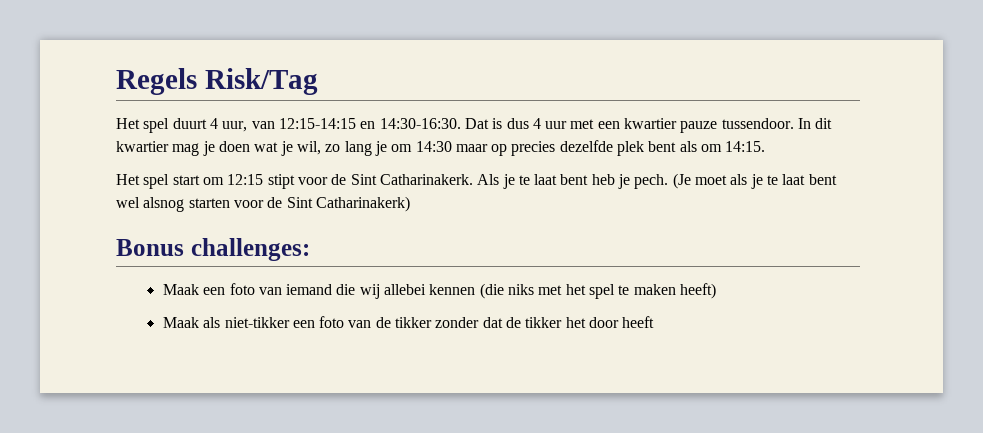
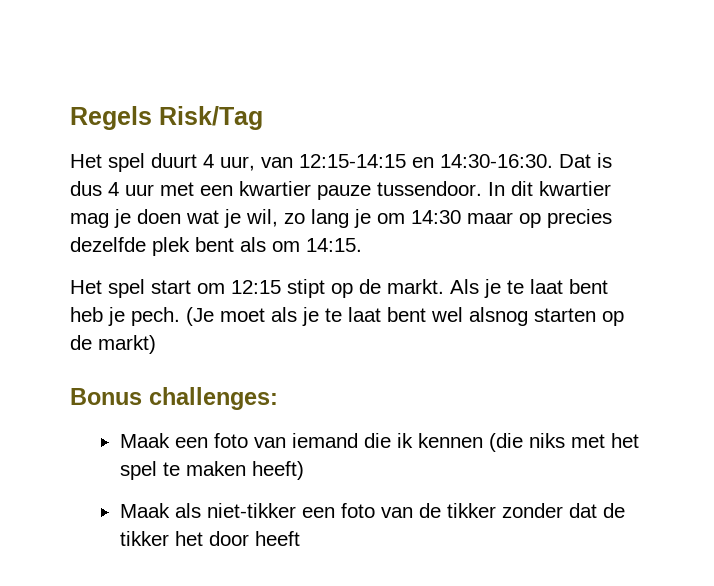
[297,174,473,185] voor de Sint Catharinakerk. -> [331,279,444,298] op de markt.
[233,196,410,212] voor de Sint Catharinakerk) -> [602,311,624,326] [70,335,156,354] op de markt)
[359,284,427,299] wij allebei -> [396,433,413,448] ik

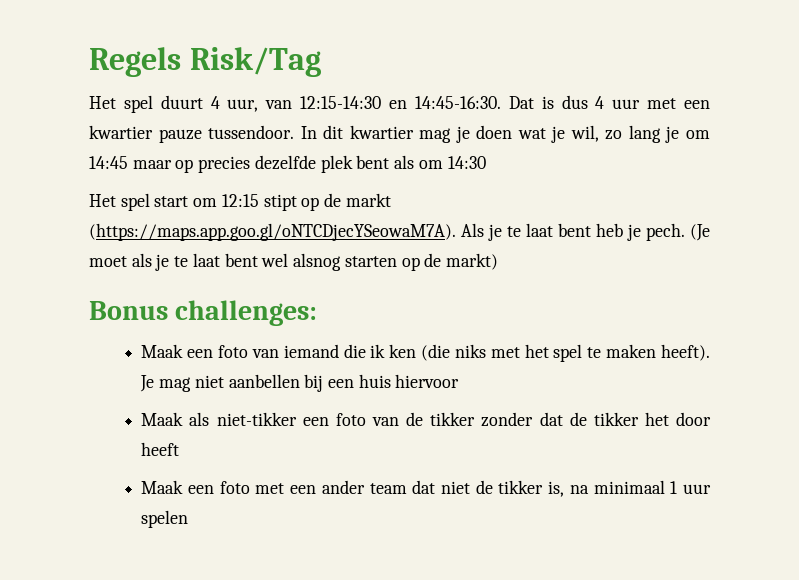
[299,154,553,168] 12:15-14:15 en 14:30-16:30. -> [300,96,501,109] 12:15-14:30 en 14:45-16:30.
[411,210,461,224] 14:30 -> [89,156,128,169] 14:45
[306,238,362,252] 14:15. -> [447,156,486,169] 14:30
[387,279,444,294] markt. -> [345,193,391,207] [89,223,456,241] markt (https://maps.app.goo.gl/oNTCDjecYSeowaM7A).
[417,433,483,448] kennen -> [389,344,417,358] ken
[251,461,304,480] heeft) -> [661,344,710,361] [140,374,460,392] heeft). Je mag niet aanbellen bij een huis hiervoor
(300, 538) none -> [141,480,711,497] [141,510,189,528] // Maak een foto met een ander team dat niet de tikker is, na minimaal 1 uur spelen

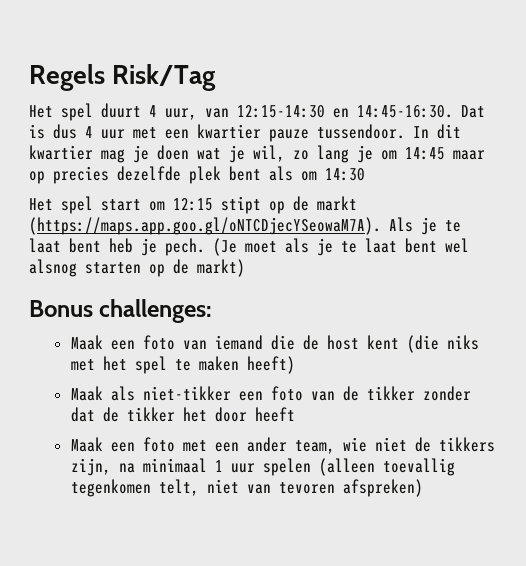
[370,344,417,358] ik ken -> [302,335,399,350] de host kent
[661,344,710,361] [140,374,460,392] heeft). Je mag niet aanbellen bij een huis hiervoor -> [246,356,295,374] heeft)
[369,480,565,497] team dat niet de tikker is, -> [294,437,495,454] [70,458,111,476] team, wie niet de tikkers zijn,
(189, 519) none -> [318,458,455,476] [70,479,423,497] (alleen toevallig tegenkomen telt, niet van tevoren afspreken)

